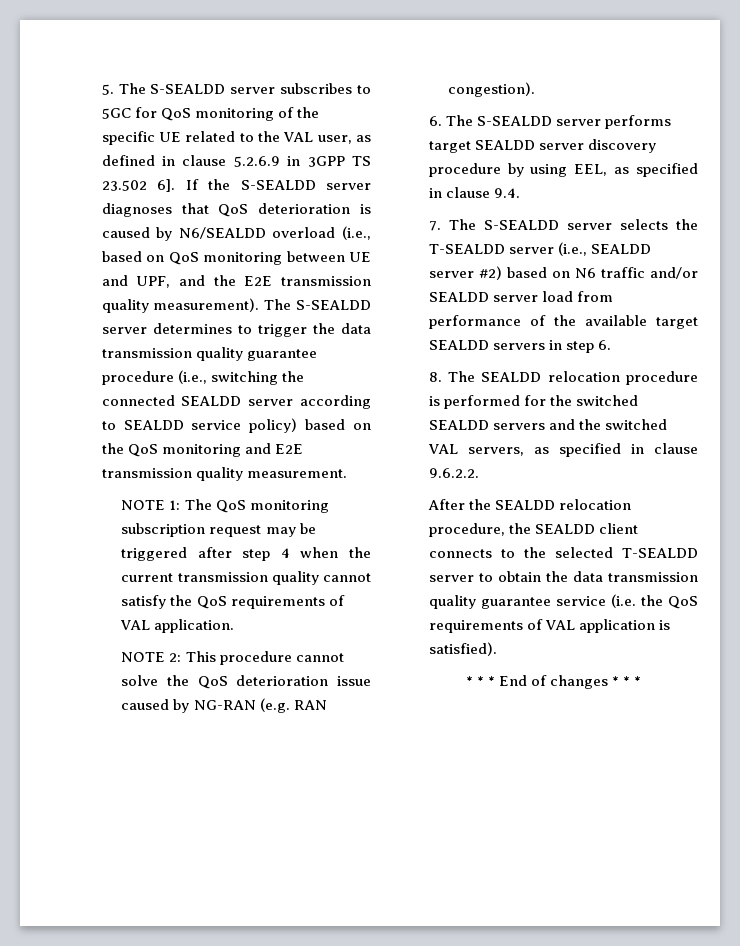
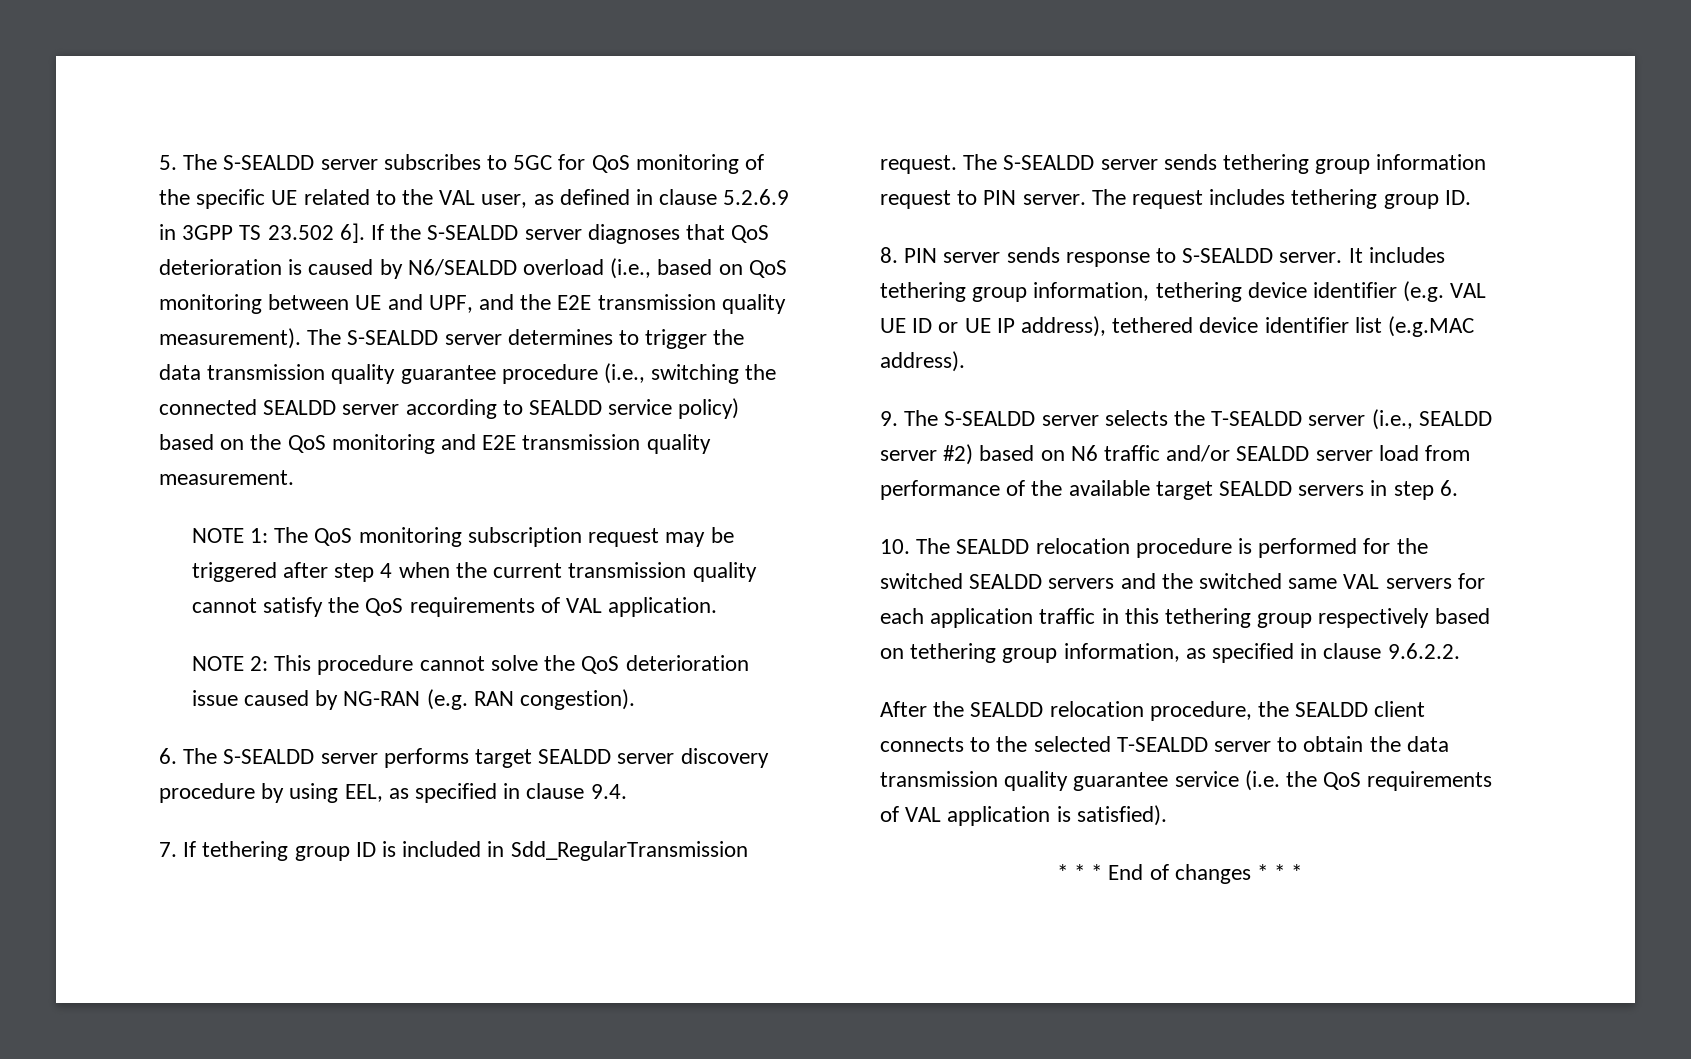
(441, 226) none -> [183,841,748,861] [879,154,1487,174] [879,189,1471,209] [879,247,1445,267] [879,281,1487,302] [879,316,1475,337] [879,351,965,372] [879,411,898,426] If tethering group ID is included in Sdd_RegularTransmission request. The S-SEALDD server sends tethering group information request to PIN server. The request includes tethering group ID. // 8. PIN server sends response to S-SEALDD server. It includes tethering group information, tethering device identifier (e.g. VAL UE ID or UE IP address), tethered device identifier list (e.g.MAC address). // 9.
[428,372,442,382] 8. -> [879,539,910,554] 10.
[427,444,524,456] VAL servers, -> [1288,573,1485,589] [879,608,1490,628] [879,643,1180,663] same VAL servers for each application traffic in this tethering group respectively based on tethering group information,

